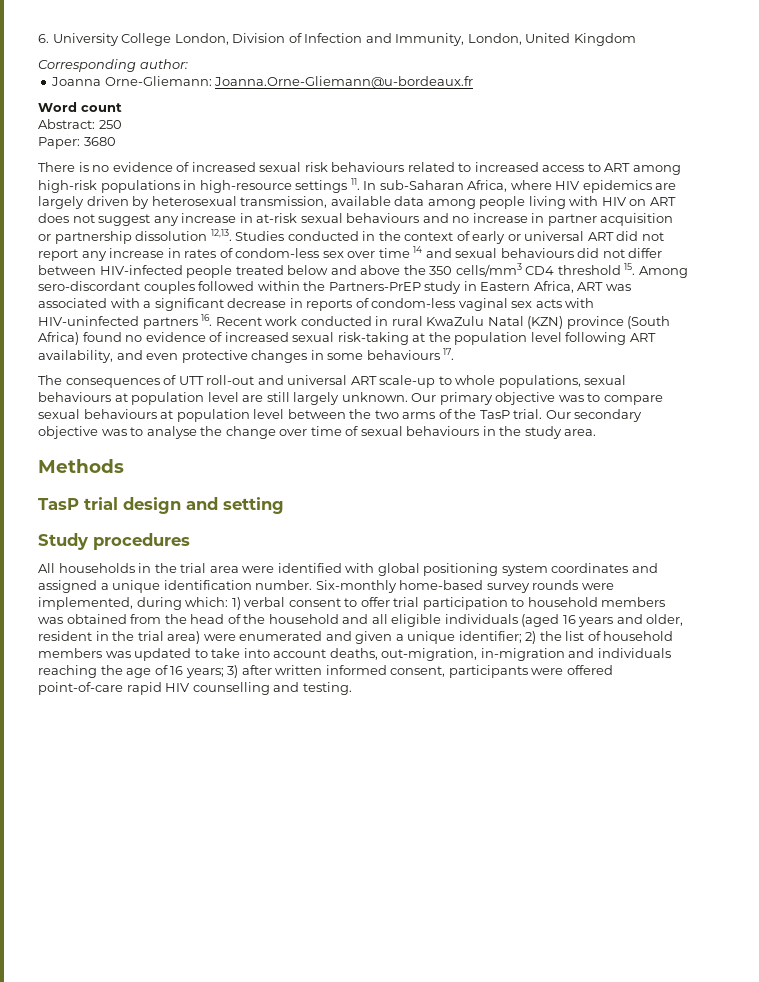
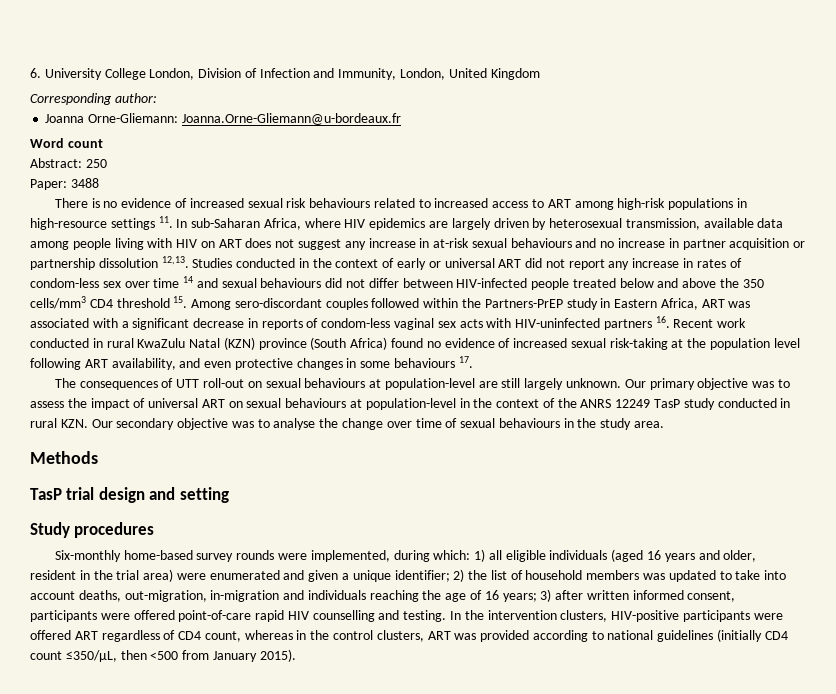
[83,137,116,146] 3680 -> [70,178,99,188] 3488
[257,375,627,388] [38,392,239,405] and universal ART scale-up to whole populations, sexual behaviours at population level -> [247,378,475,390] on sexual behaviours at population-level
[603,395,663,405] [38,409,543,422] compare sexual behaviours at population level between the two arms of the TasP trial. -> [30,398,791,410] [30,418,88,428] assess the impact of universal ART on sexual behaviours at population-level in the context of the ANRS 12249 TasP study conducted in rural KZN.
[38,563,658,576] [38,580,313,593] All households in the trial area were identified with global positioning system coordinates and assigned a unique identification number. -> (155, 530) none
[244,597,666,610] [38,614,369,624] verbal consent to offer trial participation to household members was obtained from the head of the household and -> (486, 555) none
(352, 688) none -> [450,610,783,622] [30,629,788,642] [30,649,296,662] In the intervention clusters, HIV-positive participants were offered ART regardless of CD4 count, whereas in the control clusters, ART was provided according to national guidelines (initially CD4 count ≤350/µL, then <500 from January 2015).

